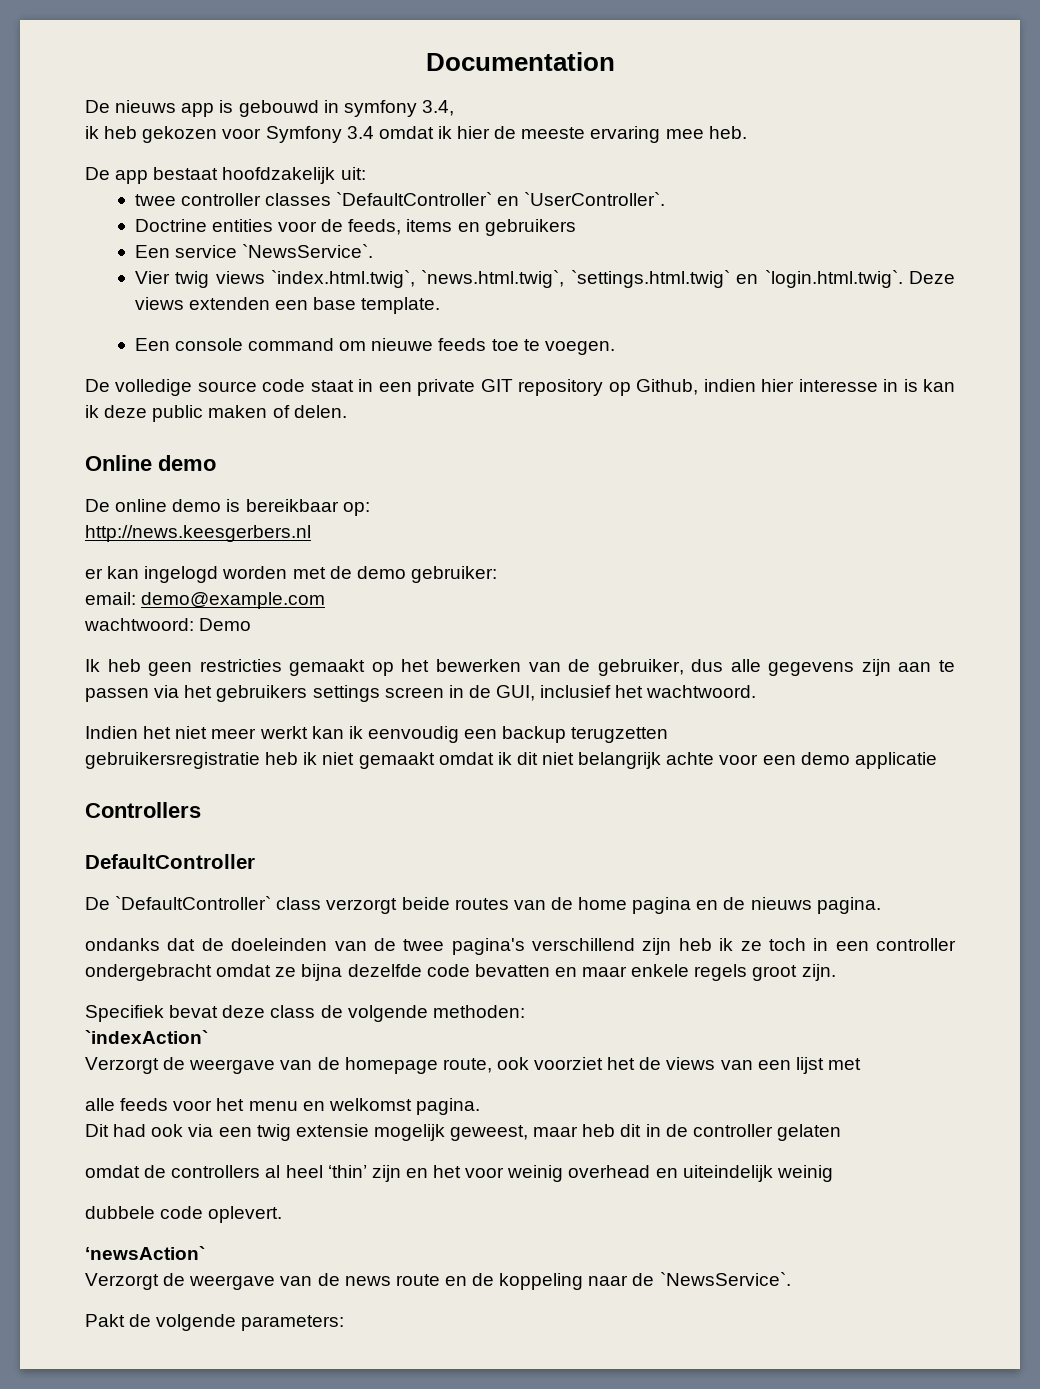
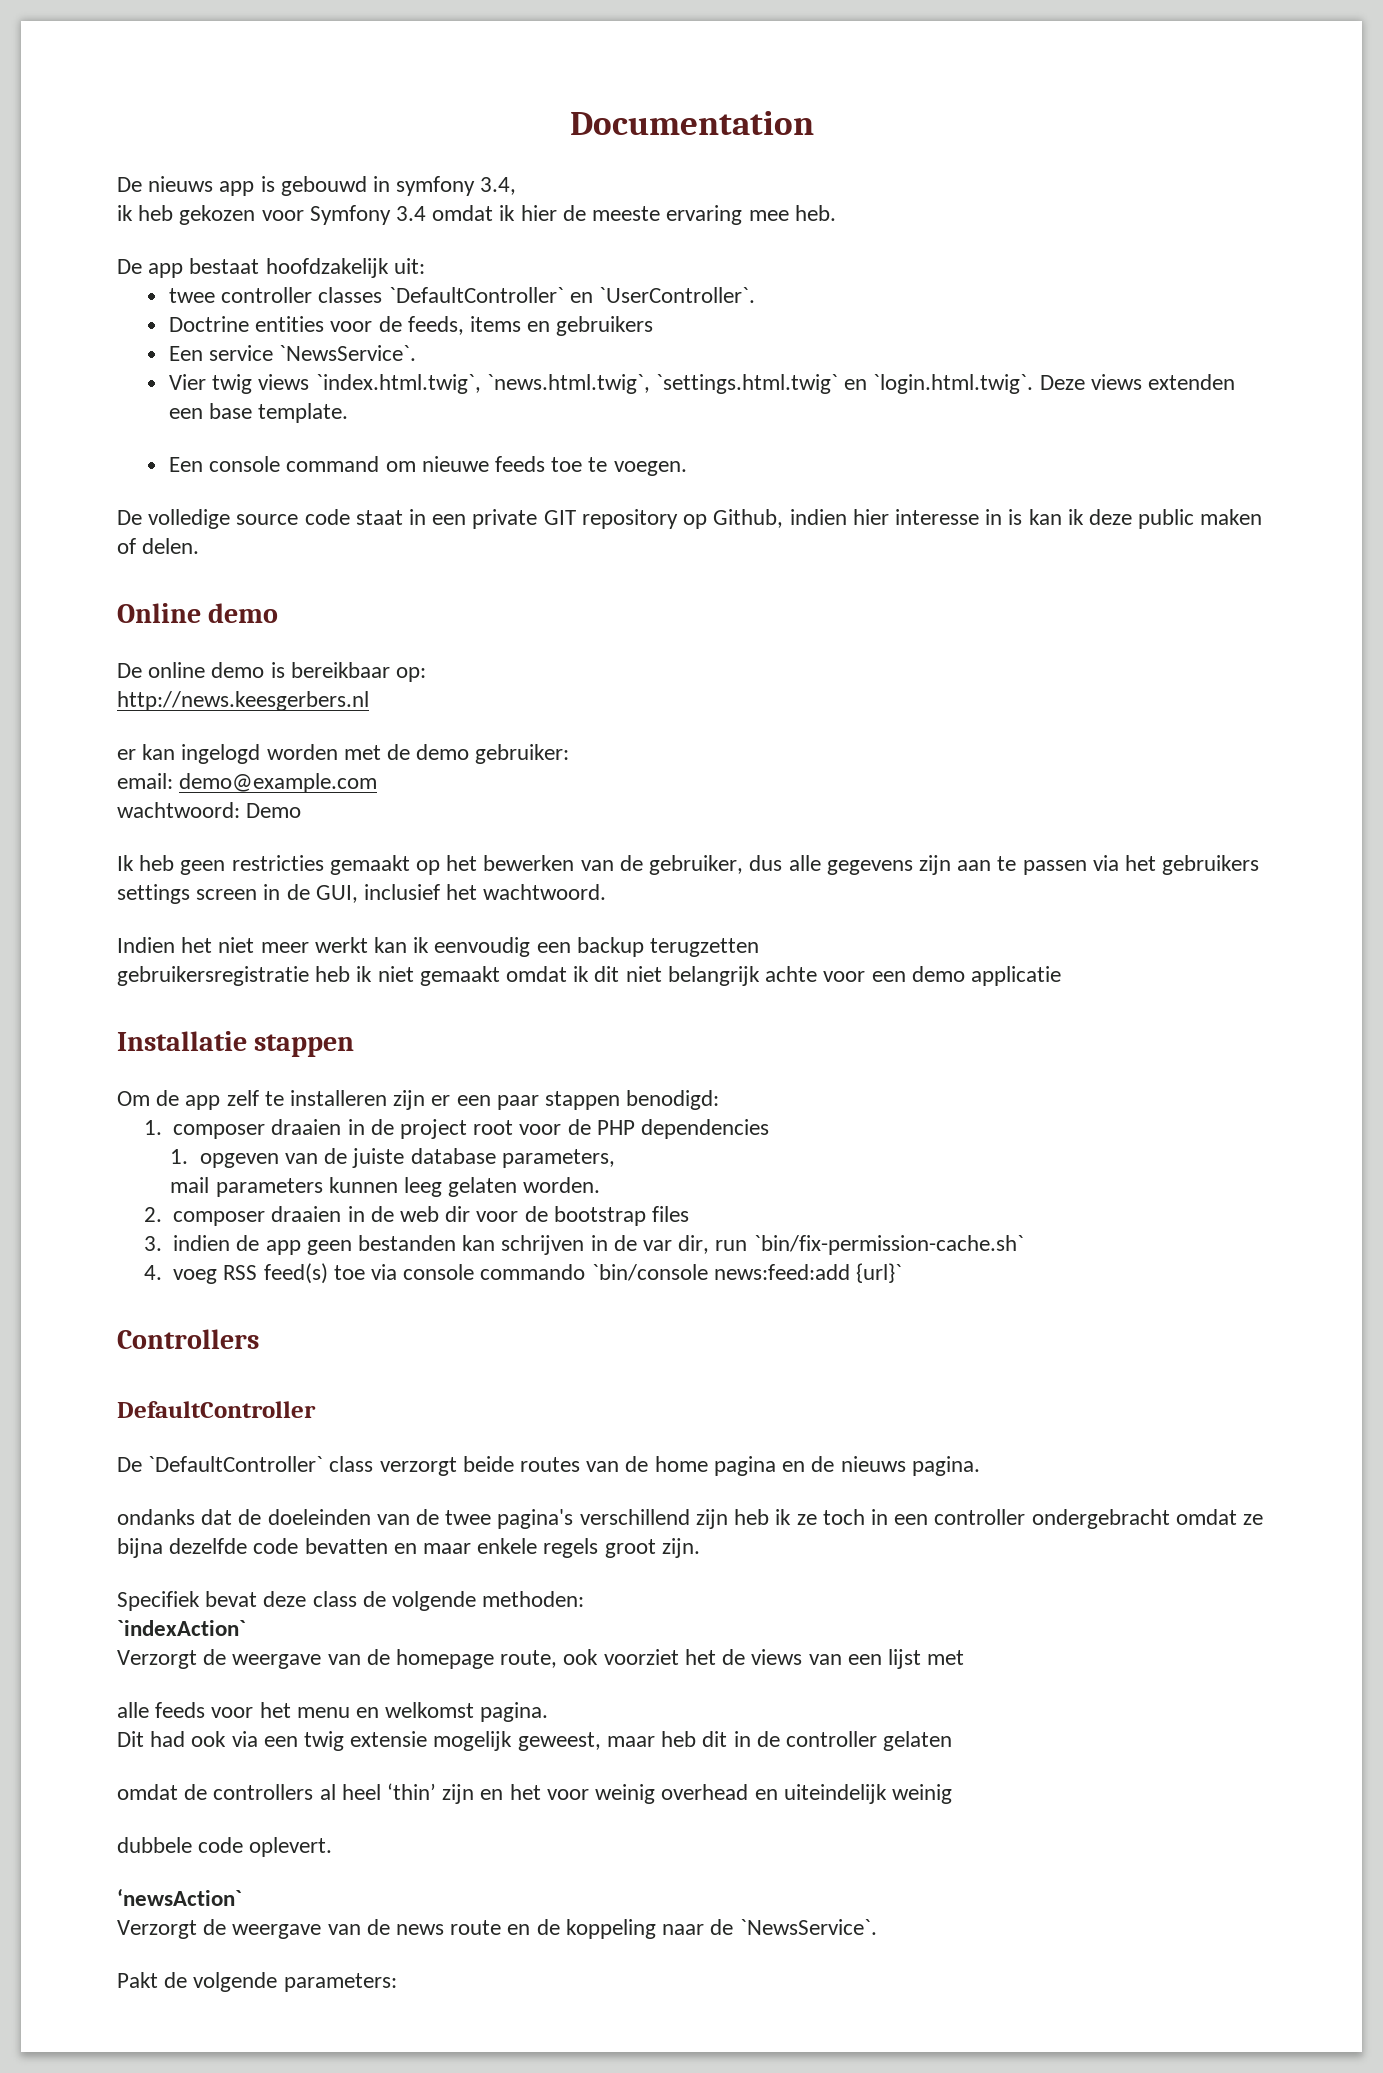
(937, 760) none -> [117,1031,355,1057] [117,1090,720,1110] [143,1119,770,1139] [170,1148,615,1168] [170,1177,601,1197] [143,1206,690,1226] [143,1235,1024,1255] [143,1263,903,1284] // Installatie stappen // Om de app zelf te installeren zijn er een paar stappen benodigd: // 1. composer draaien in de project root voor de PHP dependencies // 1. opgeven van de juiste database parameters, // mail parameters kunnen leeg gelaten worden. // 2. composer draaien in de web dir voor de bootstrap files // 3. indien de app geen bestanden kan schrijven in de var dir, run `bin/fix-permission-cache.sh` // 4. voeg RSS feed(s) toe via console commando `bin/console news:feed:add {url}`

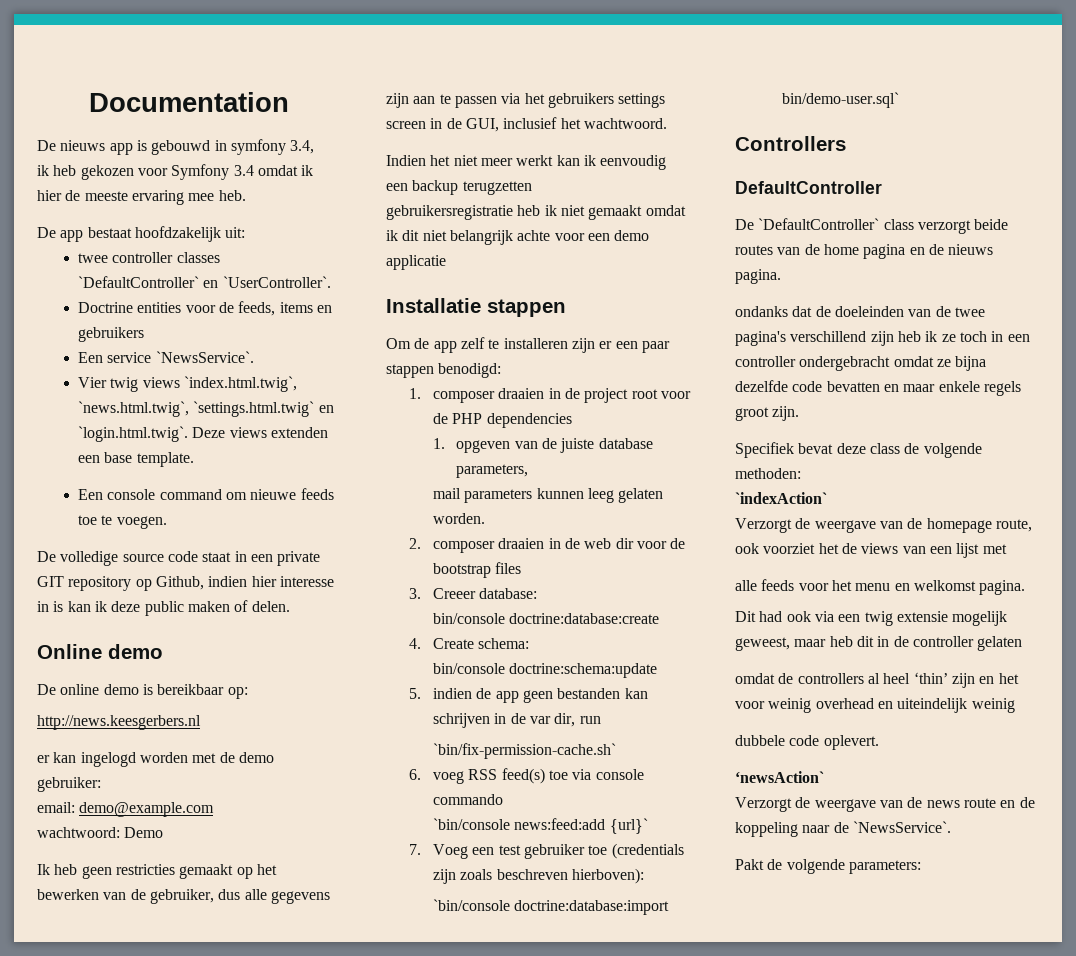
(162, 1243) none -> [432,588,538,599] [432,613,660,624] [409,638,530,649] [432,663,658,678] [409,688,422,699] Creeer database: // bin/console doctrine:database:create // 4. Create schema: // bin/console doctrine:schema:update // 5.
(748, 1245) none -> (601, 720) //
[143,1265,162,1280] 4. -> [409,769,422,780] 6.
(586, 1272) none -> (503, 799) //
(903, 1273) none -> [409,843,684,859] [432,868,644,884] [432,899,670,915] [781,92,899,108] // 7. Voeg een test gebruiker toe (credentials zijn zoals beschreven hierboven): // `bin/console doctrine:database:import bin/demo-user.sql`

